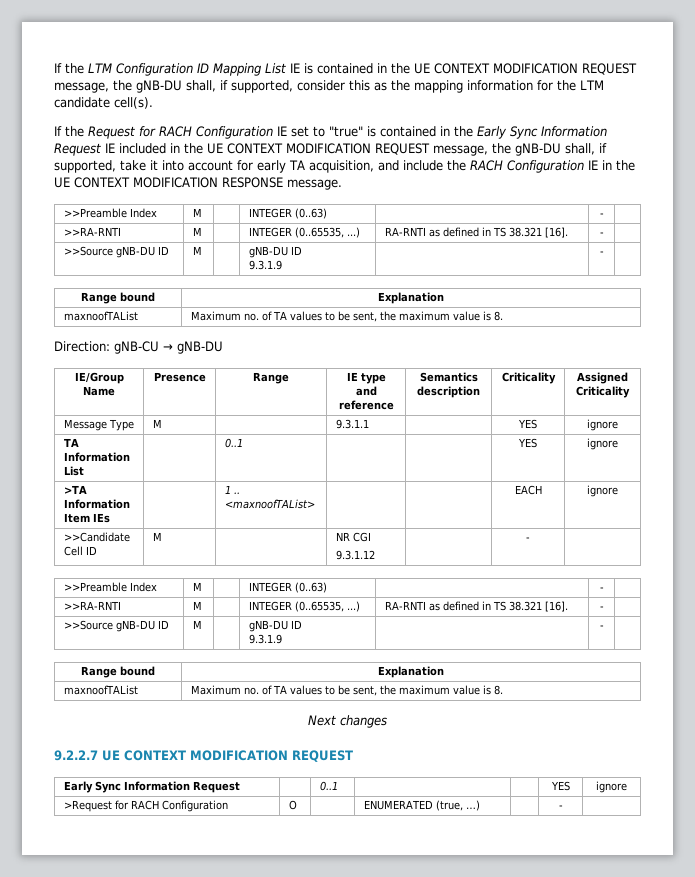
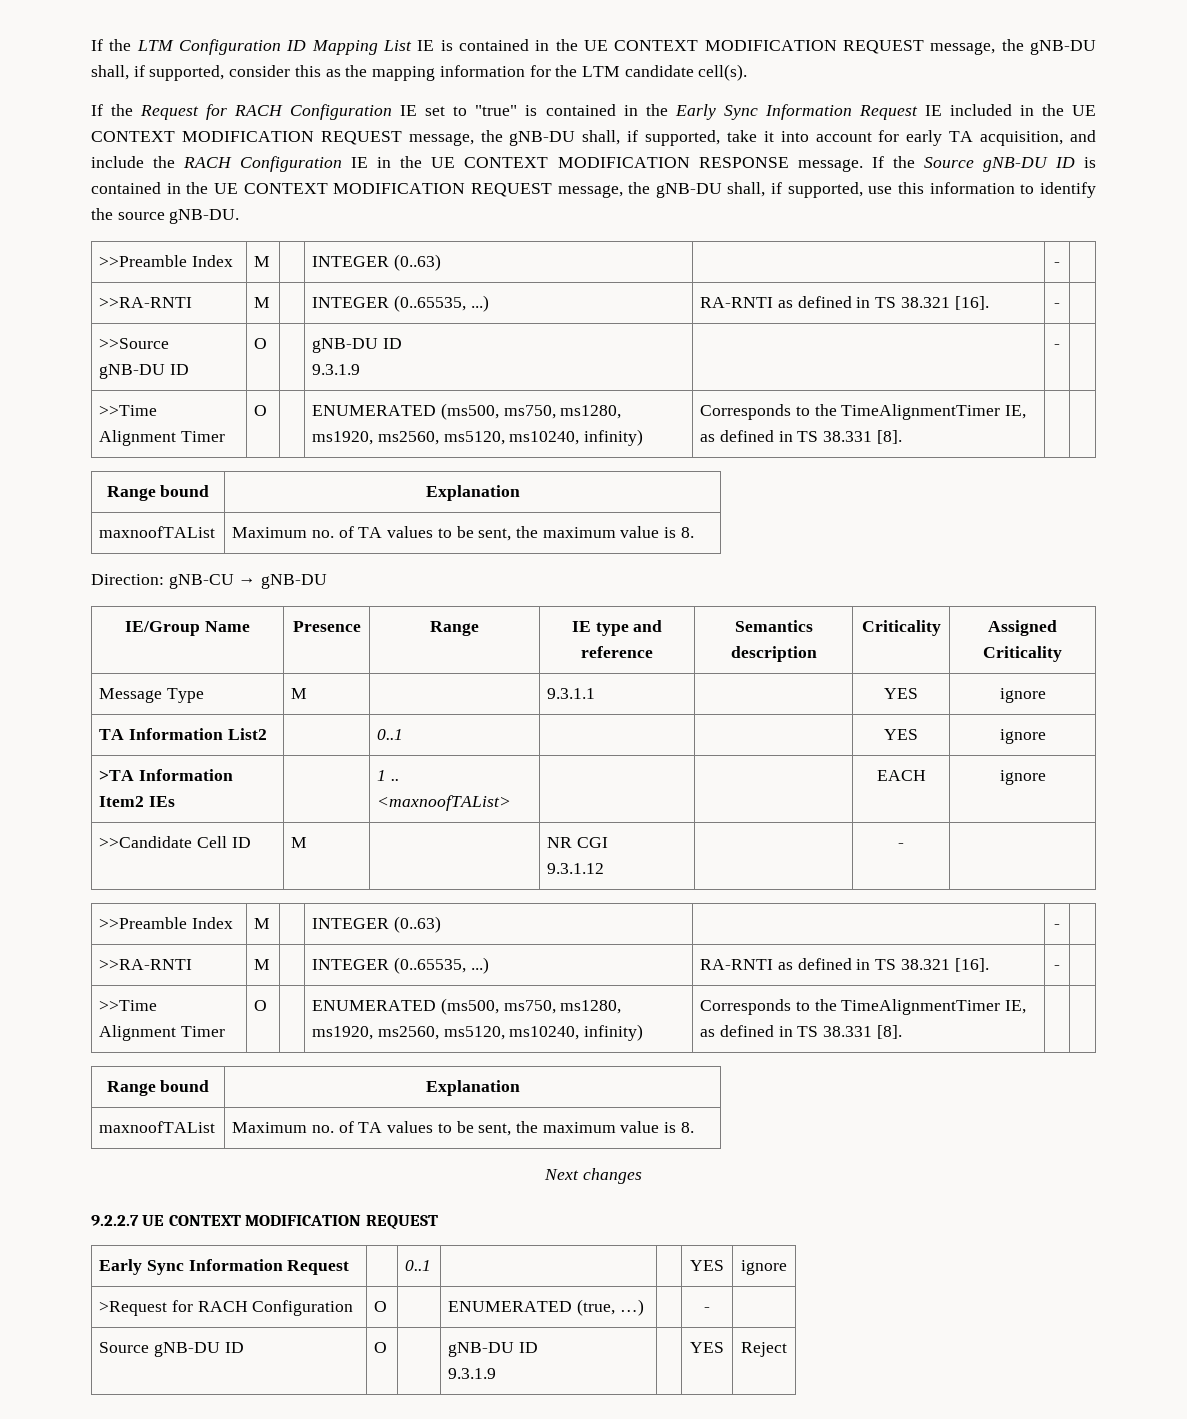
(342, 184) none -> [871,156,1096,172] [91,182,1096,198] [91,208,240,224] If the Source gNB-DU ID is contained in the UE CONTEXT MODIFICATION REQUEST message, the gNB-DU shall, if supported, use this information to identify the source gNB-DU.
[192,246,202,255] [248,246,302,258] [248,260,282,270] [599,251,604,255] M | | gNB-DU ID // 9.3.1.9 | | - | -> [254,338,268,349] [312,338,402,353] [312,364,361,375] [1054,344,1060,349] [99,405,158,416] [99,430,225,446] [254,405,268,416] [312,403,622,420] [312,429,644,446] [700,404,1027,420] [700,430,902,444] O | | gNB-DU ID // 9.3.1.9 | | - | // >>Time Alignment Timer | O | | ENUMERATED (ms500, ms750, ms1280, ms1920, ms2560, ms5120, ms10240, infinity) | Corresponds to the TimeAlignmentTimer IE, as defined in TS 38.331 [8]. | |
[63,466,84,476] List -> [227,728,267,740] List2
[63,513,90,523] Item -> [99,796,145,807] Item2
[63,620,169,632] [192,620,202,629] [248,620,302,632] [248,634,282,644] [599,625,604,629] >>Source gNB-DU ID | M | | gNB-DU ID // 9.3.1.9 | | - -> [99,1000,158,1011] [99,1025,225,1041] [254,1000,268,1011] [312,998,622,1015] [312,1024,644,1041] [700,999,1027,1015] [700,1025,902,1039] >>Time Alignment Timer | O | | ENUMERATED (ms500, ms750, ms1280, ms1920, ms2560, ms5120, ms10240, infinity) | Corresponds to the TimeAlignmentTimer IE, as defined in TS 38.331 [8]. |
(563, 807) none -> [99,1342,244,1357] [374,1342,388,1353] [448,1342,538,1357] [448,1368,497,1379] [690,1342,724,1353] [741,1342,787,1357] // Source gNB-DU ID | O | | gNB-DU ID // 9.3.1.9 | | YES | Reject

